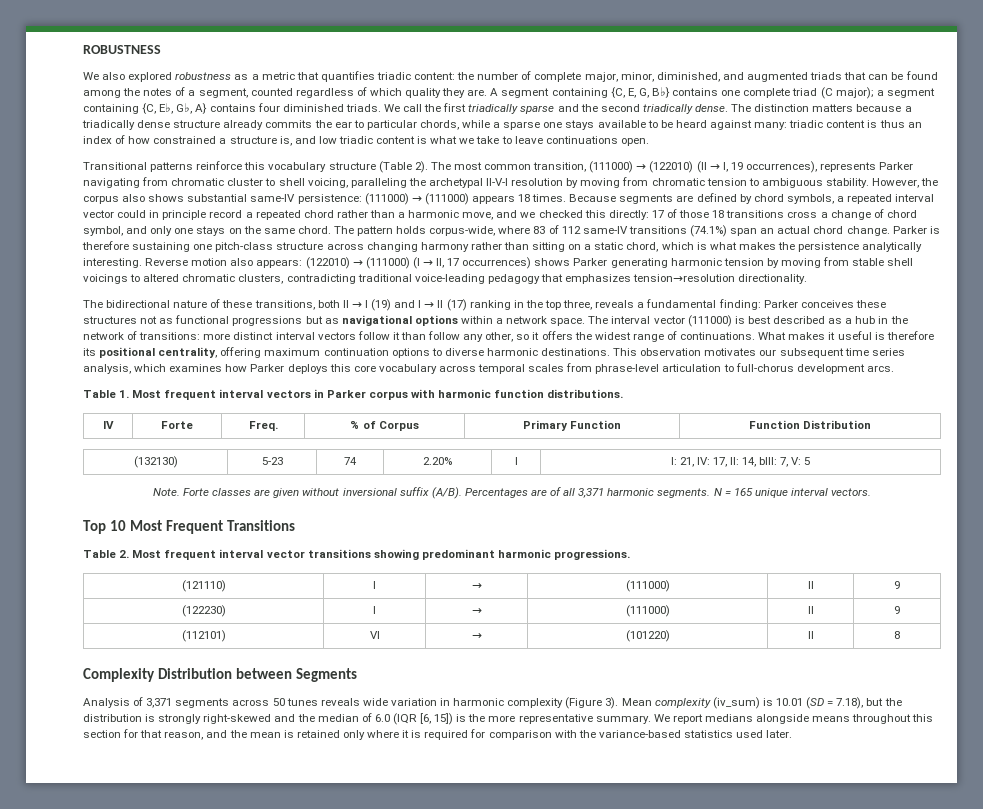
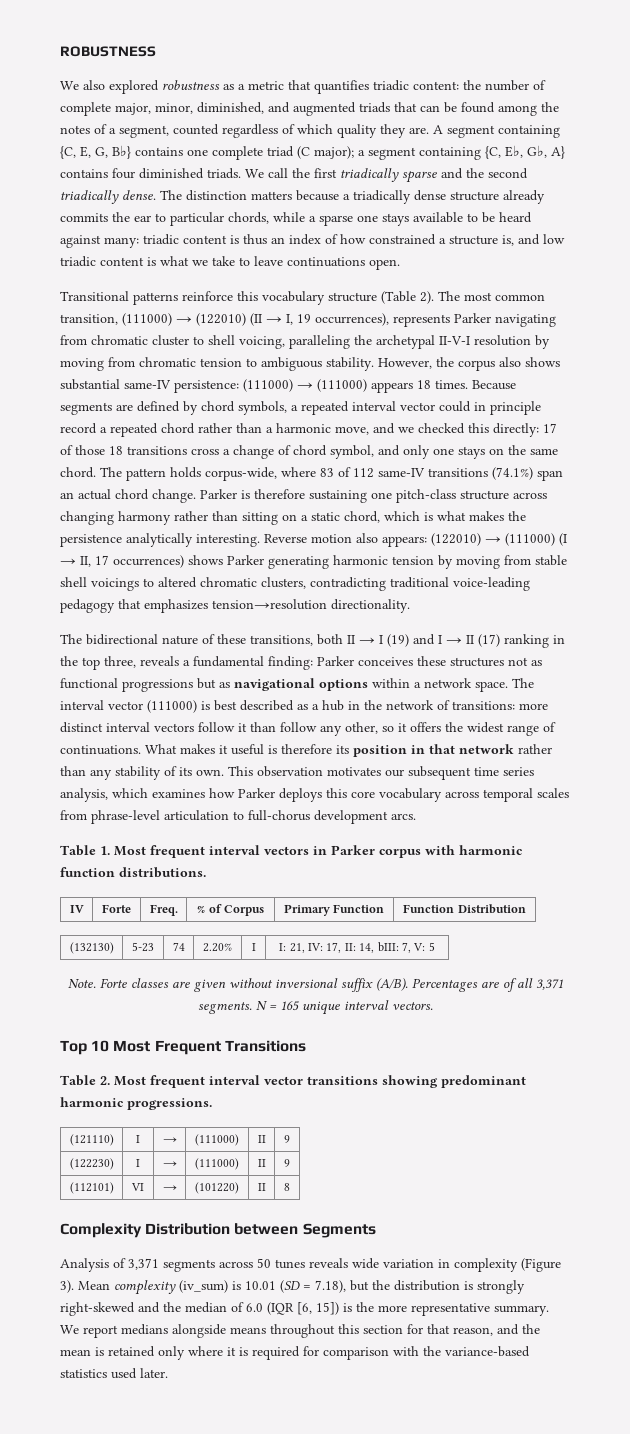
[99,347,611,358] positional centrality, offering maximum continuation options to diverse harmonic destinations. -> [353,744,552,757] [60,766,224,780] position in that network rather than any stability of its own.
[607,488,655,496] harmonic -> (563, 984) none
[453,698,505,706] harmonic -> (450, 1263) none

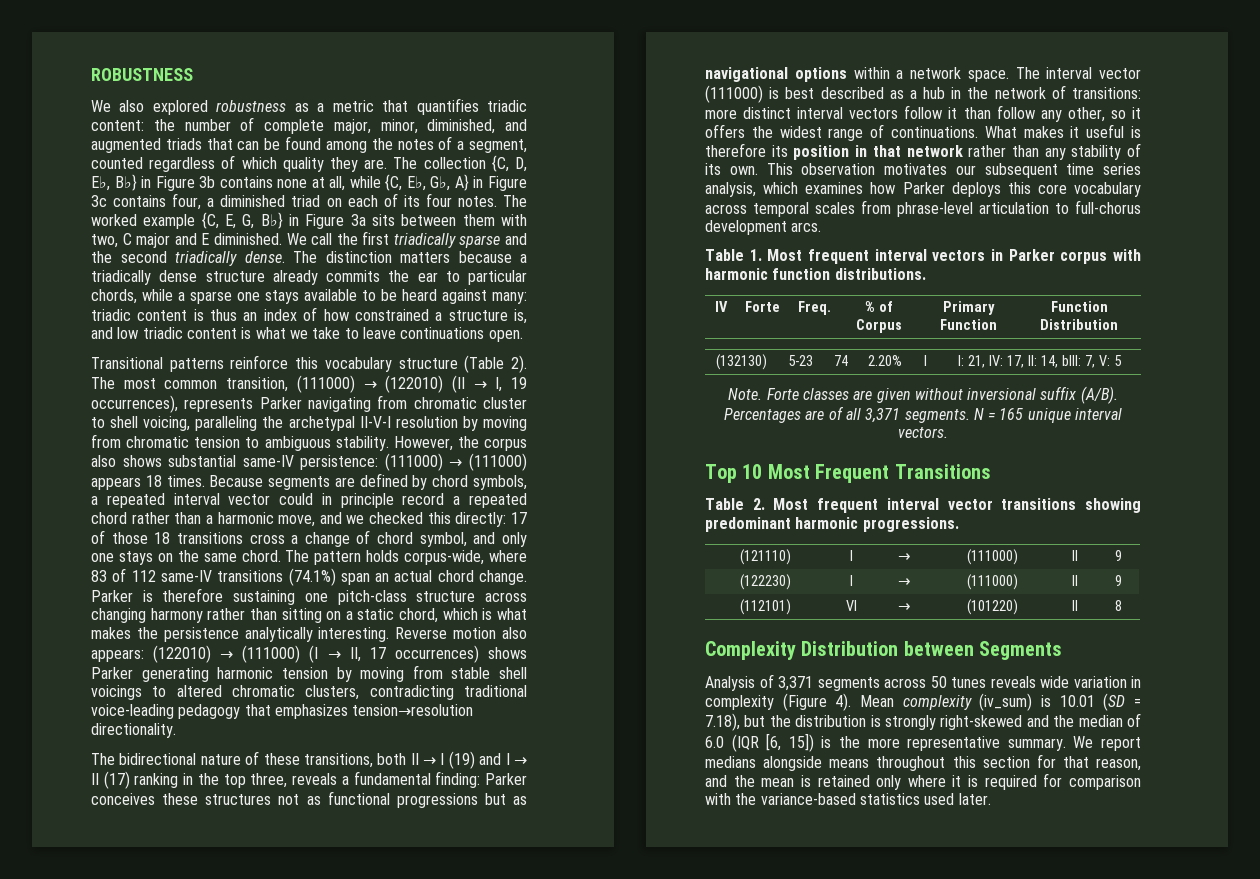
[433,125,560,138] [60,145,565,160] [60,168,241,179] A segment containing {C, E, G, B♭} contains one complete triad (C major); a segment containing {C, E♭, G♭, A} contains four diminished triads. -> [393,155,527,172] [91,174,528,191] [91,193,527,210] [91,212,527,229] [91,233,282,248] The collection {C, D, E♭, B♭} in Figure 3b contains none at all, while {C, E♭, G♭, A} in Figure 3c contains four, a diminished triad on each of its four notes. The worked example {C, E, G, B♭} in Figure 3a sits between them with two, C major and E diminished.
[60,1280,74,1293] 3). -> [835,693,852,711] 4).

